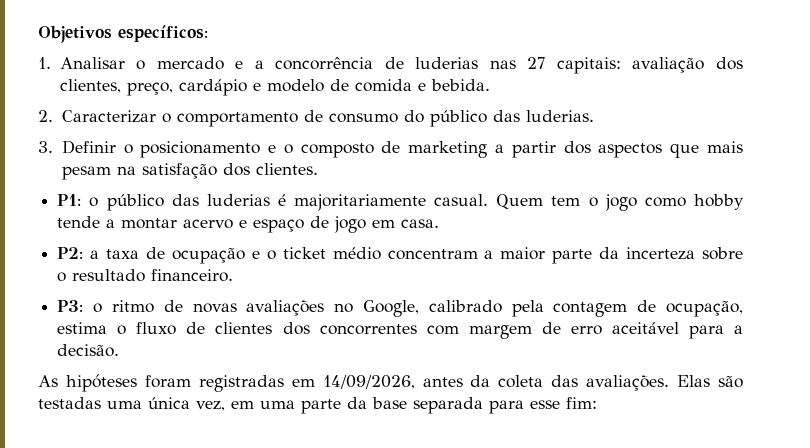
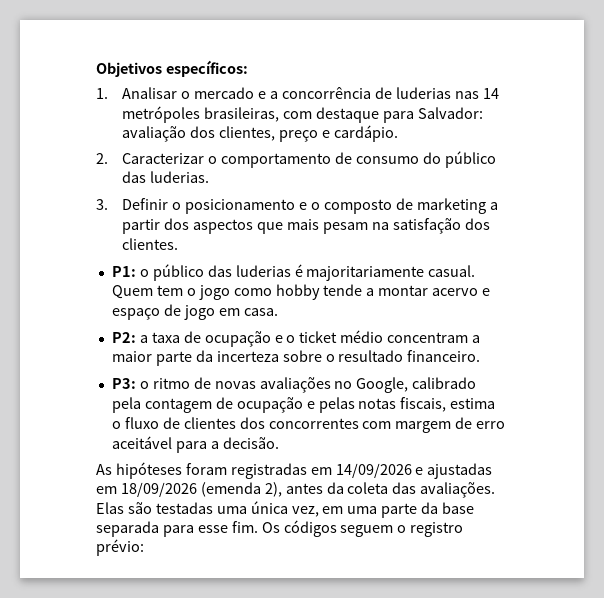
[527,57,744,74] [59,79,490,96] 27 capitais: avaliação dos clientes, preço, cardápio e modelo de comida e bebida. -> [482,88,499,99] [122,106,483,123] [122,125,398,142] 14 metrópoles brasileiras, com destaque para Salvador: avaliação dos clientes, preço e cardápio.
[666,301,743,317] ocupação, -> [236,397,447,413] ocupação e pelas notas fiscais,
[322,375,415,389] 14/09/2026, -> [335,463,493,479] [96,482,282,497] 14/09/2026 e ajustadas em 18/09/2026 (emenda 2),
[566,397,597,409] fim: -> [231,520,464,537] [96,539,144,556] fim. Os códigos seguem o registro prévio:

